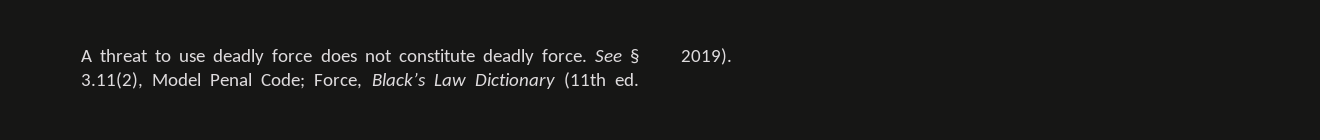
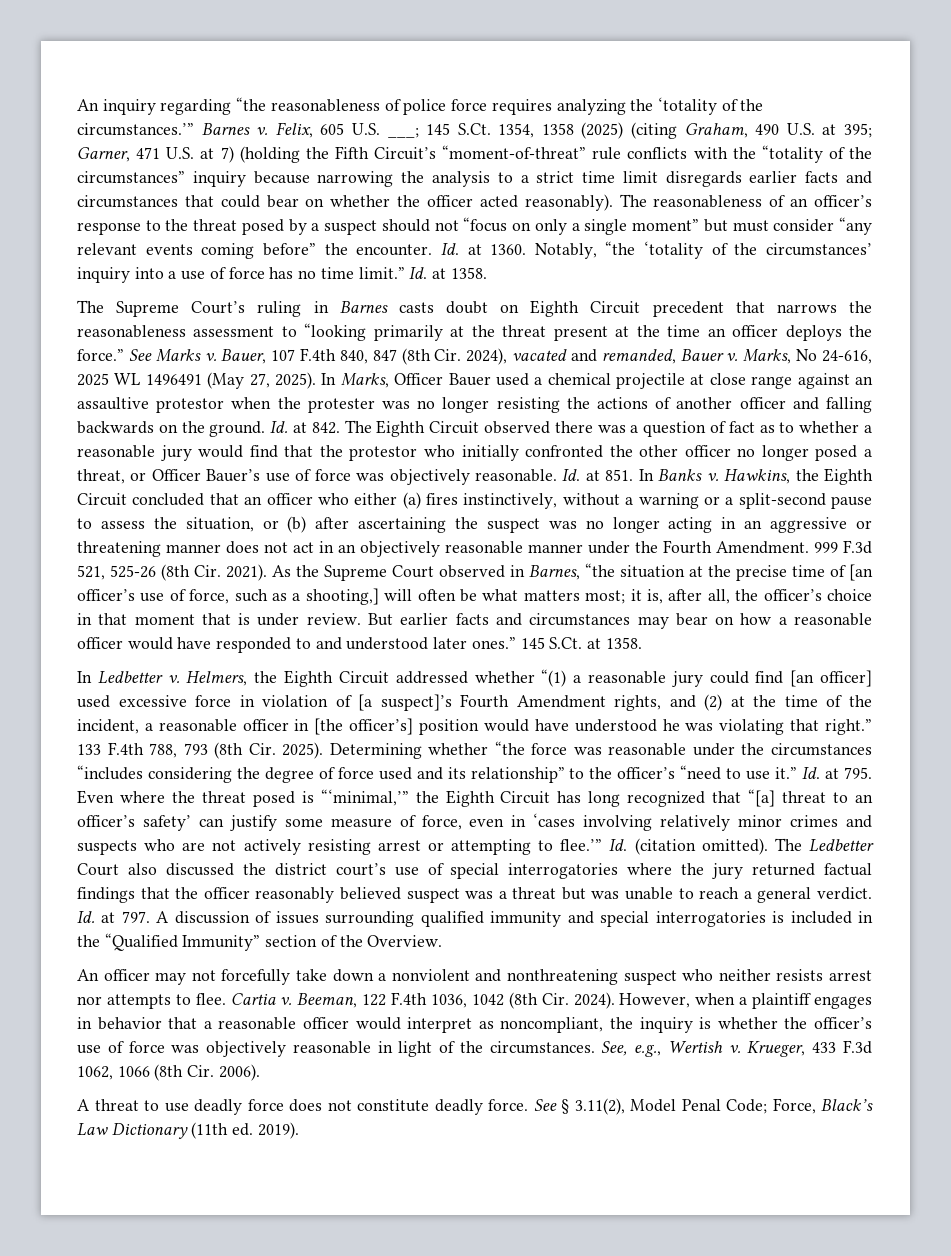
(81, 56) none -> [77,97,764,115] [77,122,872,139] [77,145,872,163] [77,171,873,187] [77,194,873,211] [77,217,872,235] [77,241,872,259] [77,267,487,283] [77,300,872,317] [77,323,872,341] [77,348,873,365] [77,372,874,389] [77,397,873,413] [77,420,872,437] [77,445,872,461] [77,468,874,485] [77,492,872,509] [77,516,872,533] [77,540,872,557] [77,563,873,581] [77,588,872,605] [77,613,872,629] [77,637,642,653] [77,669,872,687] [77,694,872,711] [77,718,873,735] [77,741,872,759] [77,765,872,783] [77,789,874,807] [77,813,872,831] [77,838,874,855] [77,863,873,879] [77,887,873,903] [77,911,873,927] [77,933,443,951] [77,969,873,985] [77,992,873,1009] [77,1017,873,1033] [77,1040,872,1057] [77,1064,260,1081] An inquiry regarding “the reasonableness of police force requires analyzing the ‘totality of the circumstances.’” Barnes v. Felix, 605 U.S. ___; 145 S.Ct. 1354, 1358 (2025) (citing Graham, 490 U.S. at 395; Garner, 471 U.S. at 7) (holding the Fifth Circuit’s “moment-of-threat” rule conflicts with the “totality of the circumstances” inquiry because narrowing the analysis to a strict time limit disregards earlier facts and circumstances that could bear on whether the officer acted reasonably). The reasonableness of an officer’s response to the threat posed by a suspect should not “focus on only a single moment” but must consider “any relevant events coming before” the encounter. Id. at 1360. Notably, “the ‘totality of the circumstances’ inquiry into a use of force has no time limit.” Id. at 1358. // The Supreme Court’s ruling in Barnes casts doubt on Eighth Circuit precedent that narrows the reasonableness assessment to “looking primarily at the threat present at the time an officer deploys the force.” See Marks v. Bauer, 107 F.4th 840, 847 (8th Cir. 2024), vacated and remanded, Bauer v. Marks, No 24-616, 2025 WL 1496491 (May 27, 2025). In Marks, Officer Bauer used a chemical projectile at close range against an assaultive protestor when the protester was no longer resisting the actions of another officer and falling backwards on the ground. Id. at 842. The Eighth Circuit observed there was a question of fact as to whether a reasonable jury would find that the protestor who initially confronted the other officer no longer posed a threat, or Officer Bauer’s use of force was objectively reasonable. Id. at 851. In Banks v. Hawkins, the Eighth Circuit concluded that an officer who either (a) fires instinctively, without a warning or a split-second pause to assess the situation, or (b) after ascertaining the suspect was no longer acting in an aggressive or threatening manner does not act in an objectively reasonable manner under the Fourth Amendment. 999 F.3d 521, 525-26 (8th Cir. 2021). As the Supreme Court observed in Barnes, “the situation at the precise time of [an officer’s use of force, such as a shooting,] will often be what matters most; it is, after all, the officer’s choice in that moment that is under review. But earlier facts and circumstances may bear on how a reasonable officer would have responded to and understood later ones.” 145 S.Ct. at 1358. // In Ledbetter v. Helmers, the Eighth Circuit addressed whether “(1) a reasonable jury could find [an officer] used excessive force in violation of [a suspect]’s Fourth Amendment rights, and (2) at the time of the incident, a reasonable officer in [the officer’s] position would have understood he was violating that right.” 133 F.4th 788, 793 (8th Cir. 2025). Determining whether “the force was reasonable under the circumstances “includes considering the degree of force used and its relationship” to the officer’s “need to use it.” Id. at 795. Even where the threat posed is “‘minimal,’” the Eighth Circuit has long recognized that “[a] threat to an officer’s safety’ can justify some measure of force, even in ‘cases involving relatively minor crimes and suspects who are not actively resisting arrest or attempting to flee.’” Id. (citation omitted). The Ledbetter Court also discussed the district court’s use of special interrogatories where the jury returned factual findings that the officer reasonably believed suspect was a threat but was unable to reach a general verdict. Id. at 797. A discussion of issues surrounding qualified immunity and special interrogatories is included in the “Qualified Immunity” section of the Overview. // An officer may not forcefully take down a nonviolent and nonthreatening suspect who neither resists arrest nor attempts to flee. Cartia v. Beeman, 122 F.4th 1036, 1042 (8th Cir. 2024). However, when a plaintiff engages in behavior that a reasonable officer would interpret as noncompliant, the inquiry is whether the officer’s use of force was objectively reasonable in light of the circumstances. See, e.g., Wertish v. Krueger, 433 F.3d 1062, 1066 (8th Cir. 2006). //

